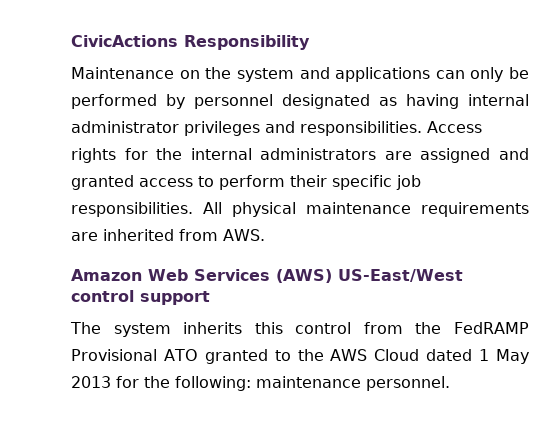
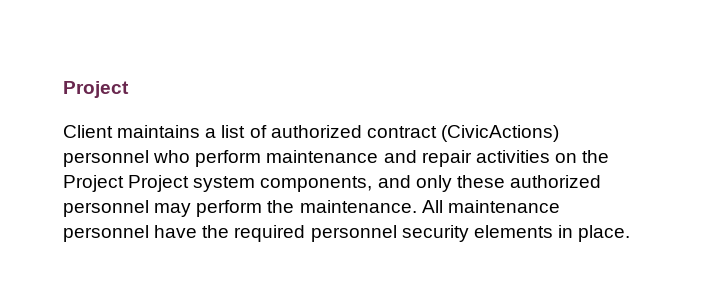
[71,35,310,50] [71,67,529,82] [71,94,529,109] [71,121,482,136] [71,148,529,163] [71,175,421,190] [71,202,529,217] [71,229,265,241] [71,269,463,283] [71,290,210,305] [70,322,530,337] [71,349,529,364] [71,376,450,391] CivicActions Responsibility // Maintenance on the system and applications can only be performed by personnel designated as having internal administrator privileges and responsibilities. Access rights for the internal administrators are assigned and granted access to perform their specific job responsibilities. All physical maintenance requirements are inherited from AWS. // Amazon Web Services (AWS) US-East/West control support // The system inherits this control from the FedRAMP Provisional ATO granted to the AWS Cloud dated 1 May 2013 for the following: maintenance personnel. -> [63,81,129,98] [63,125,559,142] [63,150,610,167] [63,175,601,192] [63,200,560,217] [63,225,631,242] Project // Client maintains a list of authorized contract (CivicActions) personnel who perform maintenance and repair activities on the Project Project system components, and only these authorized personnel may perform the maintenance. All maintenance personnel have the required personnel security elements in place.

